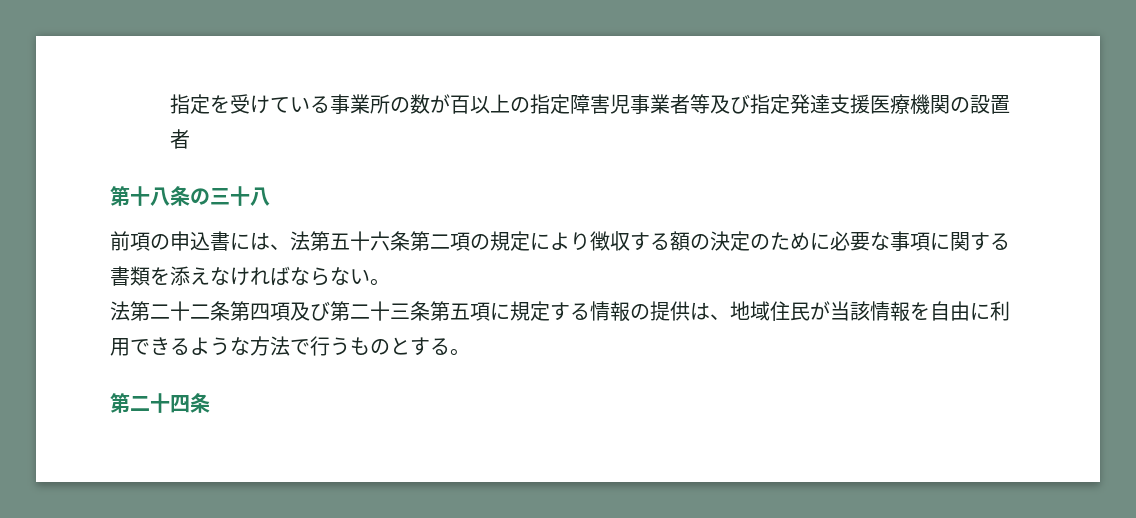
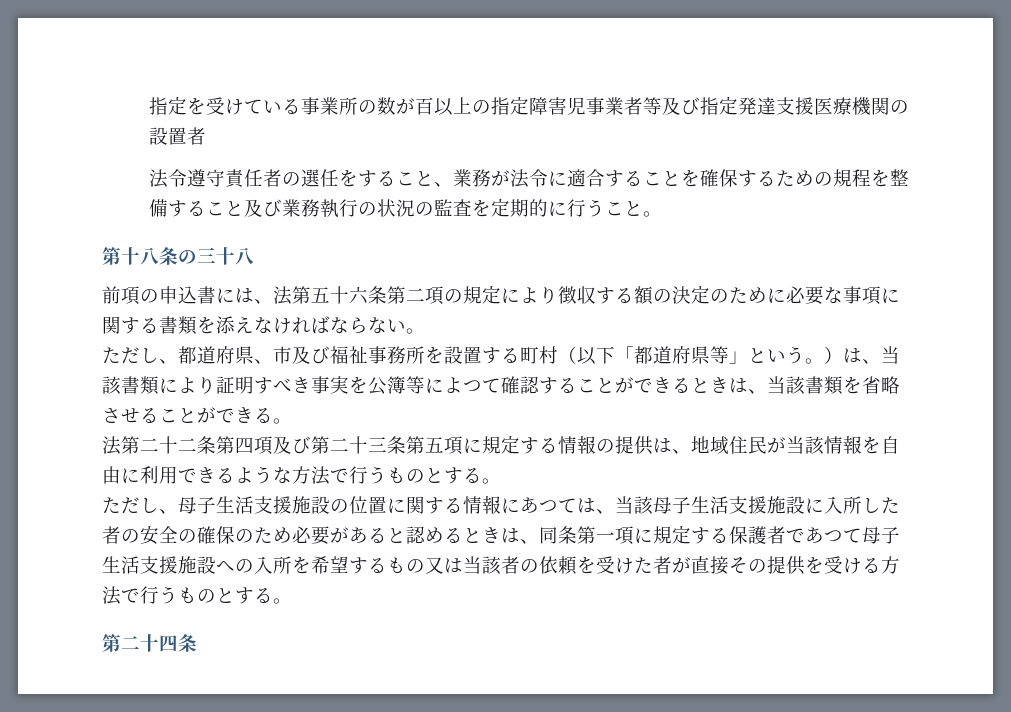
(190, 139) none -> [148,169,909,188] [148,198,662,218] // 法令遵守責任者の選任をすること、業務が法令に適合することを確保するための規程を整備すること及び業務執行の状況の監査を定期的に行うこと。
(390, 282) none -> [102,346,900,365] [102,376,900,395] [102,407,292,424] // ただし、都道府県、市及び福祉事務所を設置する町村（以下「都道府県等」という。）は、当該書類により証明すべき事実を公簿等によつて確認することができるときは、当該書類を省略させることができる。
(470, 352) none -> [102,495,900,515] [102,525,900,545] [102,556,900,575] [102,586,292,605] // ただし、母子生活支援施設の位置に関する情報にあつては、当該母子生活支援施設に入所した者の安全の確保のため必要があると認めるときは、同条第一項に規定する保護者であつて母子生活支援施設への入所を希望するもの又は当該者の依頼を受けた者が直接その提供を受ける方法で行うものとする。

